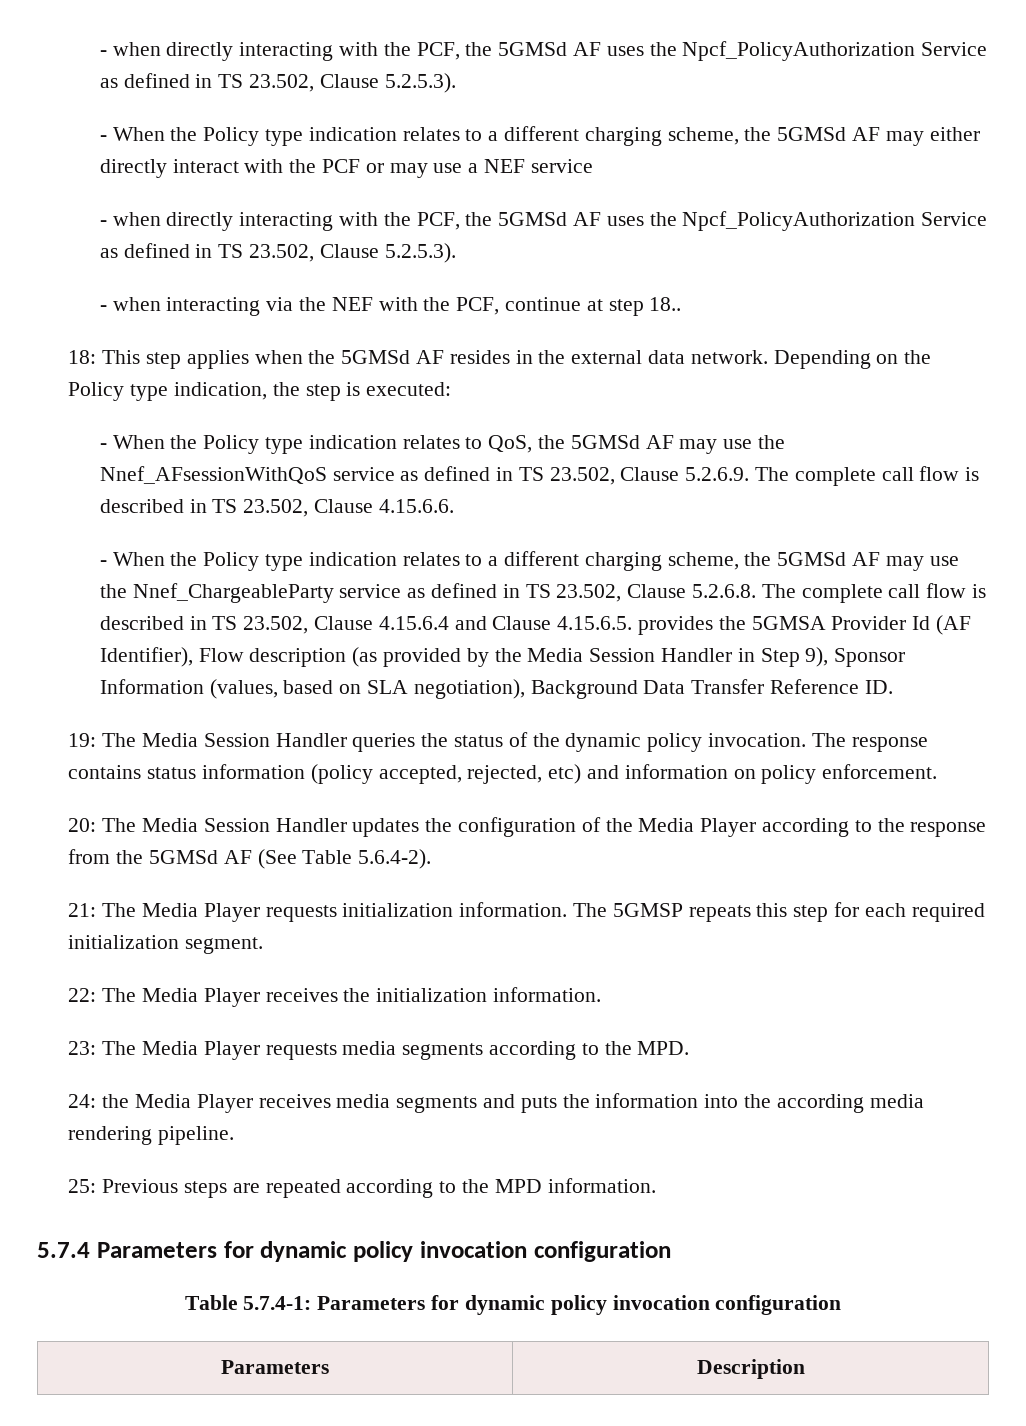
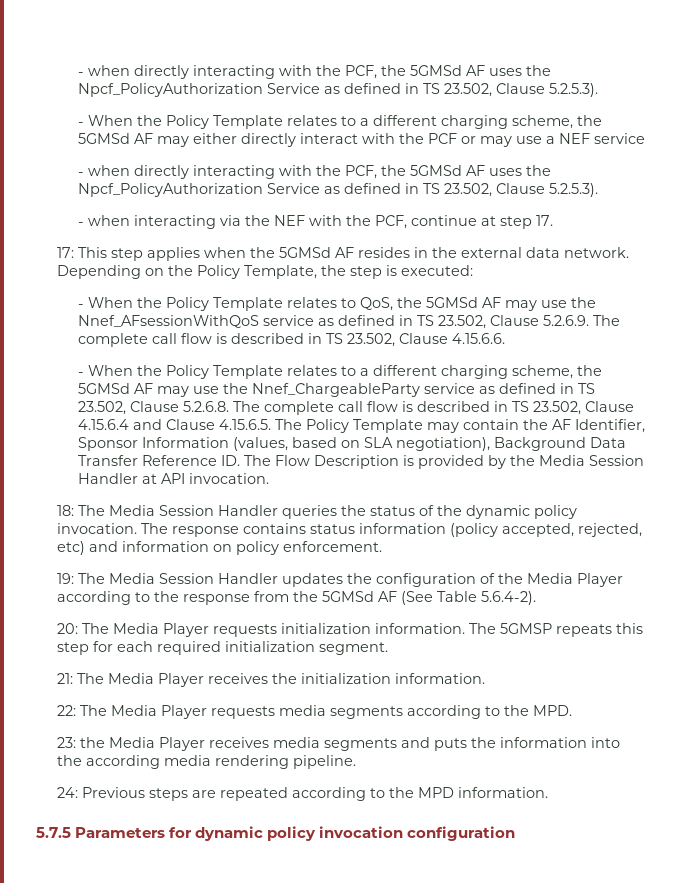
[264,127,397,146] type indication -> [212,115,283,129] Template
[649,297,682,311] [68,350,97,364] 18.. // 18: -> [535,215,553,226] [56,247,74,258] 17. // 17:
[130,382,267,401] type indication, -> [243,265,317,279] Template,
[264,435,397,454] type indication -> [212,297,283,311] Template
[264,552,397,571] type indication -> [212,365,283,379] Template
[637,615,971,635] [99,647,829,667] provides the 5GMSA Provider Id (AF Identifier), Flow description (as provided by the Media Session Handler in Step 9), -> [274,419,645,433] The Policy Template may contain the AF Identifier,
[68,733,97,747] // 19: -> [243,455,644,469] [77,473,269,484] [56,505,74,516] The Flow Description is provided by the Media Session Handler at API invocation. // 18:
[68,818,97,832] 20: -> [56,573,74,584] 19:
[68,903,97,917] 21: -> [56,623,78,634] 20:
[68,988,97,1002] 22: -> [56,673,73,684] 21:
[68,1041,97,1055] 23: -> [56,705,76,716] 22:
[68,1094,97,1108] 24: -> [56,737,76,748] 23:
[68,1179,97,1193] 25: -> [56,787,78,798] 24:
[37,1241,671,1262] [184,1295,842,1315] [221,1360,329,1374] [696,1359,805,1379] 5.7.4 Parameters for dynamic policy invocation configuration // Table 5.7.4-1: Parameters for dynamic policy invocation configuration // Parameters | Description -> [36,826,516,841] 5.7.5 Parameters for dynamic policy invocation configuration

